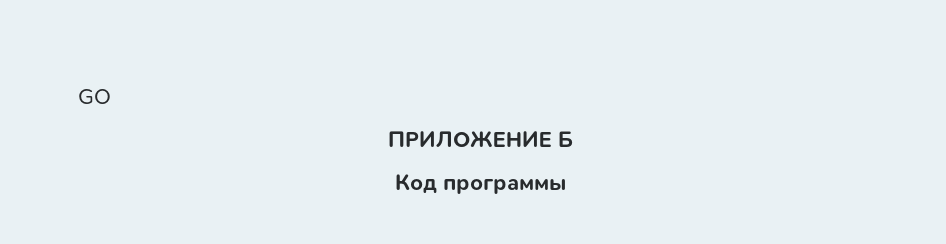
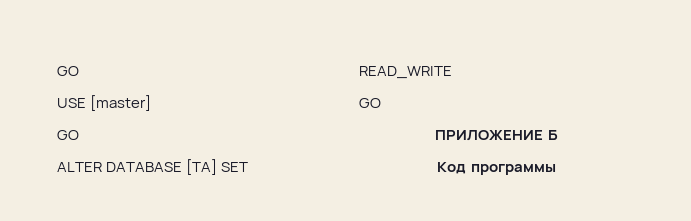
[78,89,111,105] GO -> [57,66,79,76] [57,95,152,111] [57,130,79,140] [57,159,249,175] [359,66,452,79] [359,98,381,108] GO // USE [master] // GO // ALTER DATABASE [TA] SET READ_WRITE // GO

